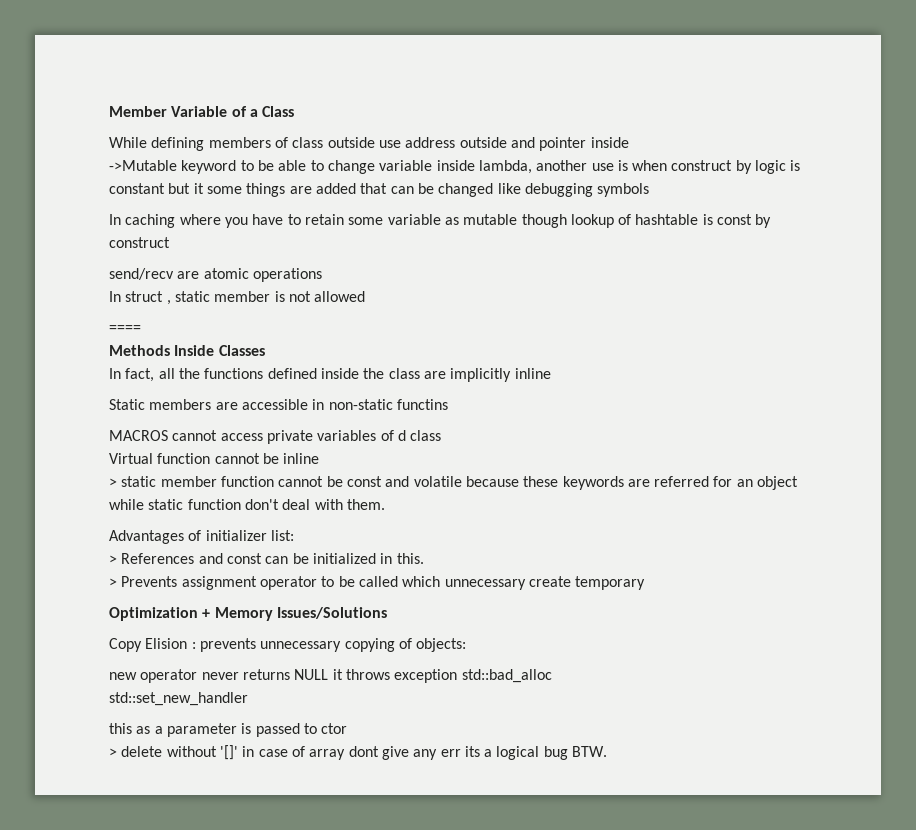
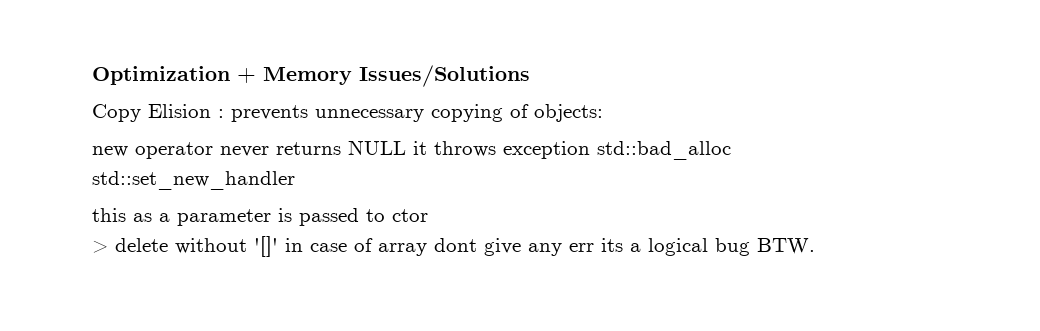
[109,106,295,117] [109,137,629,151] [109,160,801,174] [109,183,650,197] [109,214,772,228] [109,237,170,248] [109,268,322,282] [109,291,366,305] [109,325,141,333] [109,345,265,356] [109,368,551,382] [109,399,448,410] [109,430,442,444] [109,453,320,464] [109,476,799,490] [109,499,385,510] [109,530,294,544] [109,553,424,564] [109,576,646,590] Member Variable of a Class // While defining members of class outside use address outside and pointer inside // ->Mutable keyword to be able to change variable inside lambda, another use is when construct by logic is constant but it some things are added that can be changed like debugging symbols // In caching where you have to retain some variable as mutable though lookup of hashtable is const by construct // send/recv are atomic operations // In struct , static member is not allowed // ==== // Methods Inside Classes // In fact, all the functions defined inside the class are implicitly inline // Static members are accessible in non-static functins // MACROS cannot access private variables of d class // Virtual function cannot be inline // > static member function cannot be const and volatile because these keywords are referred for an object while static function don't deal with them. // Advantages of initializer list: // > References and const can be initialized in this. // > Prevents assignment operator to be called which unnecessary create temporary // -> (92, 75) none

